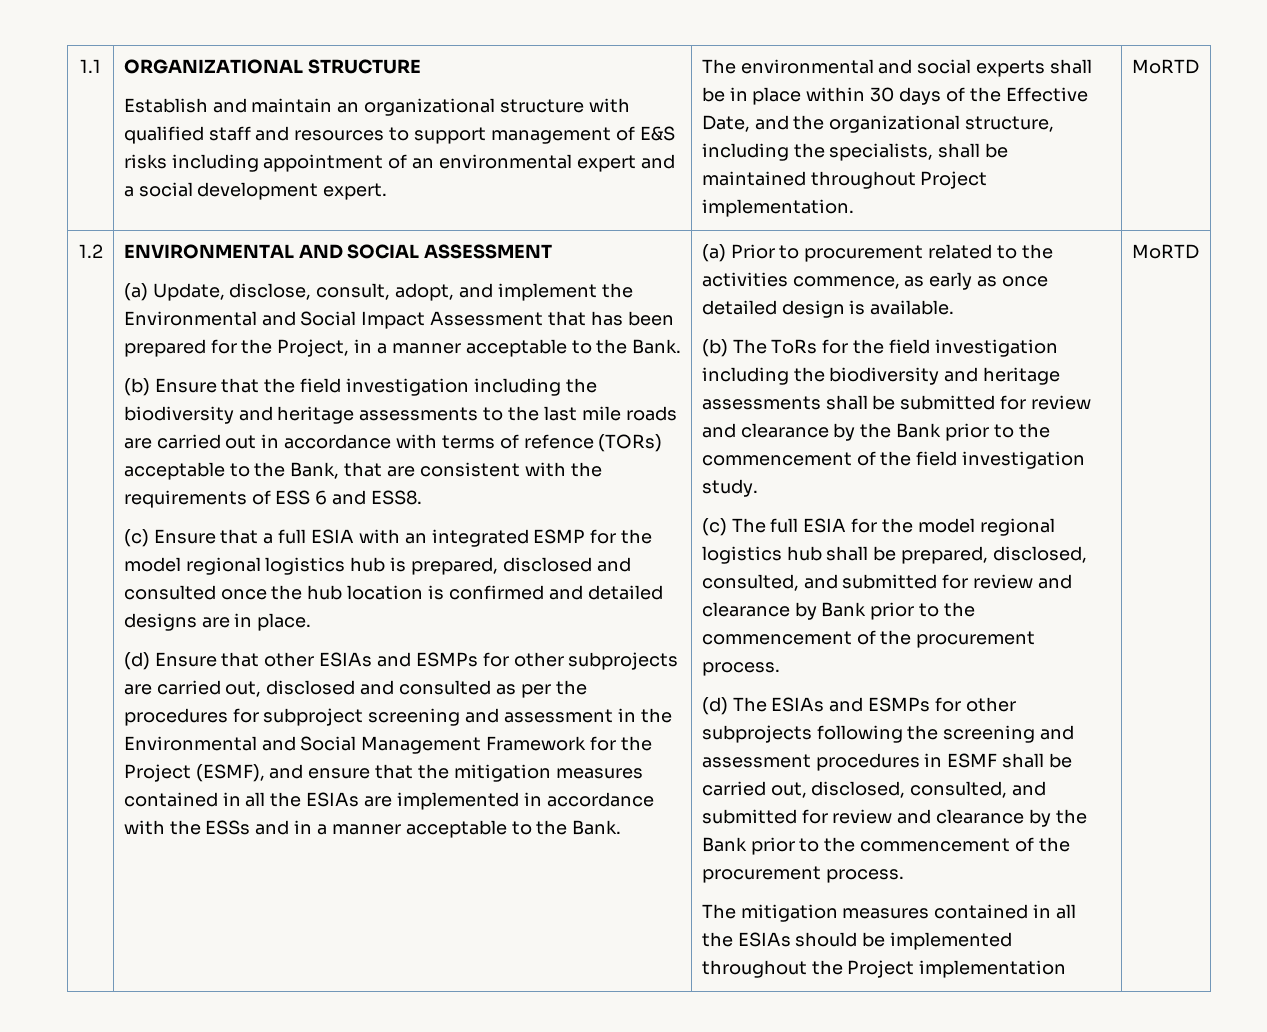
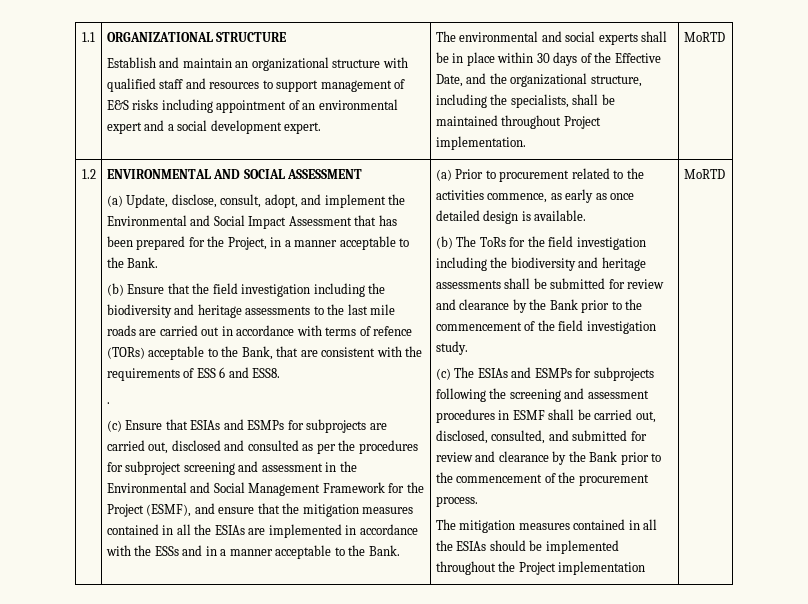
(422, 497) none -> [106,402,110,404] // .
[263,529,653,547] [123,557,631,575] [123,585,663,600] [123,613,312,631] [123,652,564,670] a full ESIA with an integrated ESMP for the model regional logistics hub is prepared, disclosed and consulted once the hub location is confirmed and detailed designs are in place. // (d) Ensure that other ESIAs and ESMPs for other -> [190,419,304,430] ESIAs and ESMPs for
[770,518,1055,536] [701,546,1087,564] [701,574,1072,591] [701,602,975,620] [701,630,1036,648] [701,662,780,676] [701,697,1016,715] full ESIA for the model regional logistics hub shall be prepared, disclosed, consulted, and submitted for review and clearance by Bank prior to the commencement of the procurement process. // (d) The ESIAs and ESMPs for other -> [477,367,592,378] ESIAs and ESMPs for

